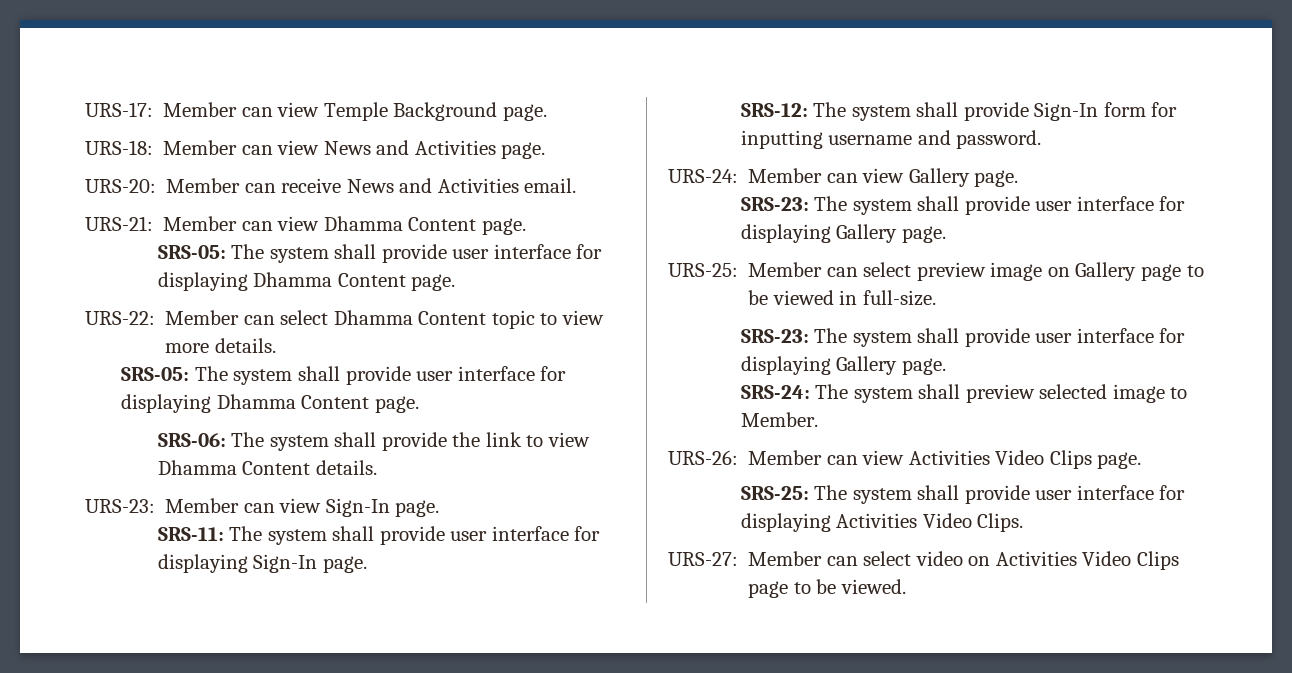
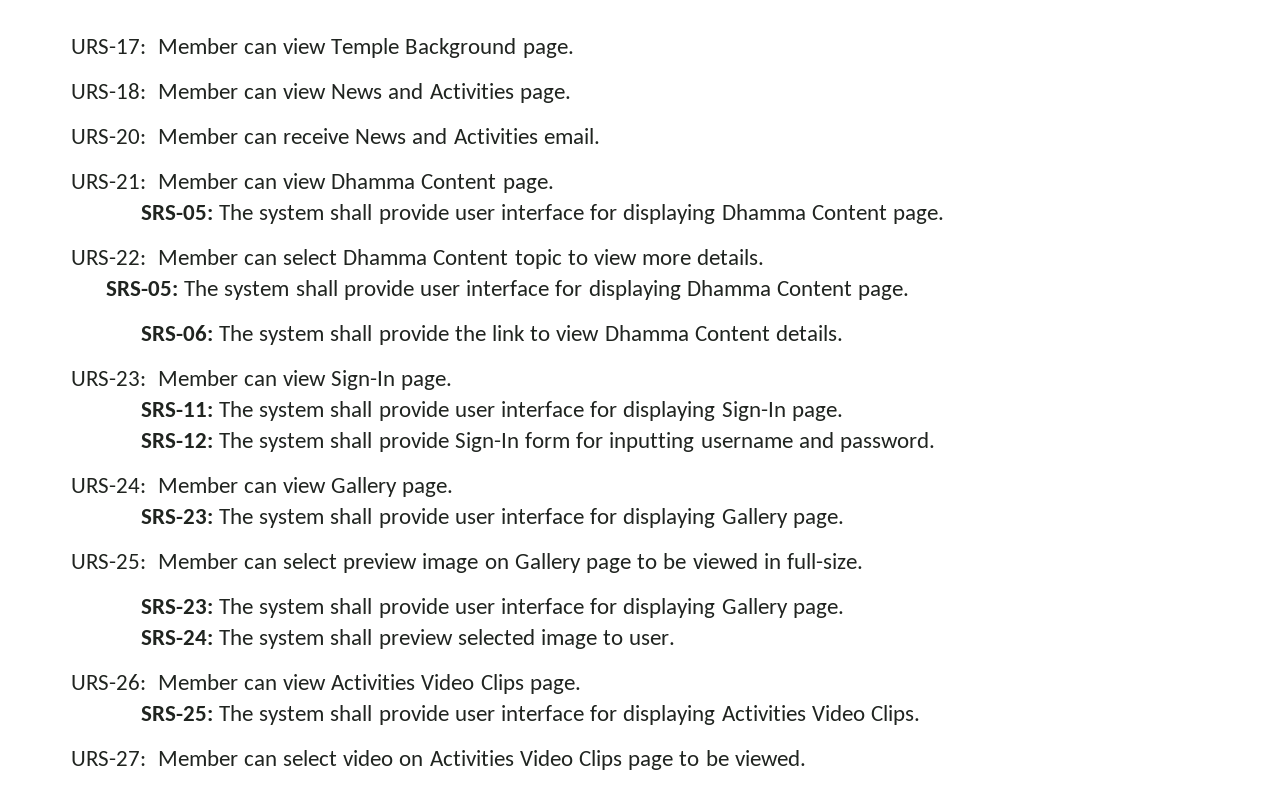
[740,412,818,427] Member. -> [629,634,676,645] user.

